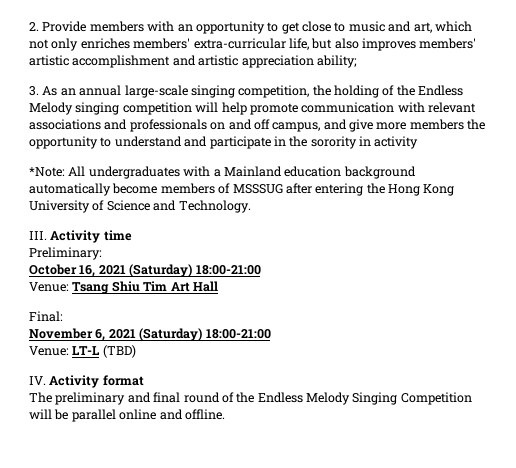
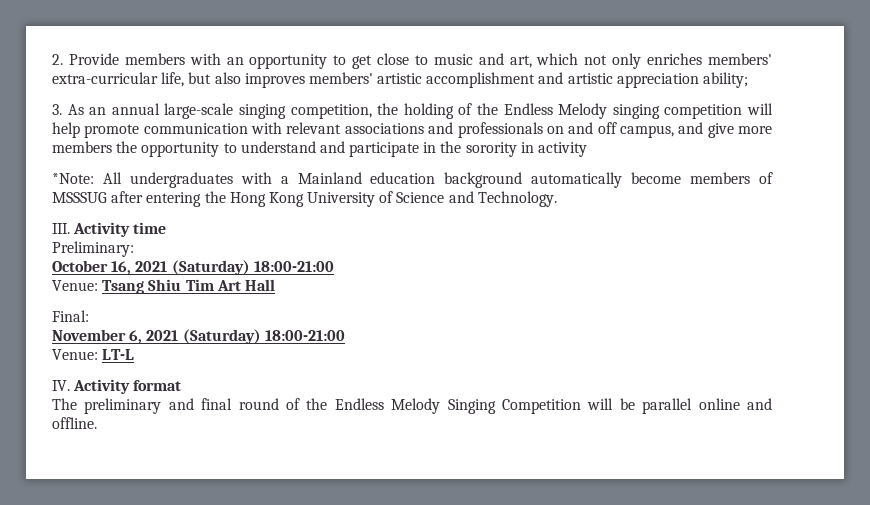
[102,345,136,358] (TBD) -> (135, 354) none

